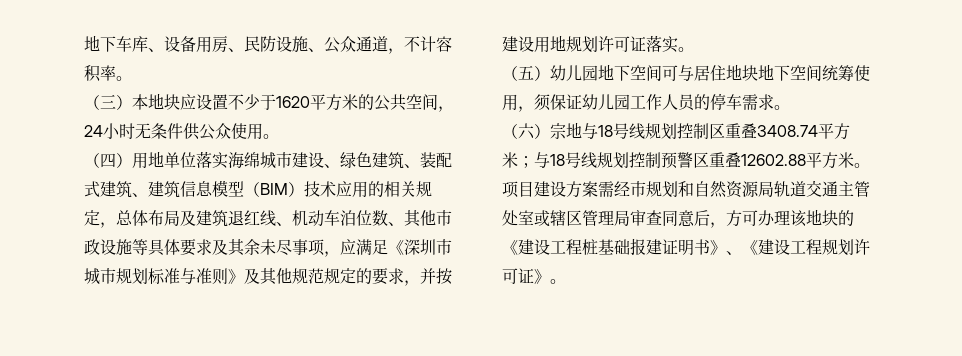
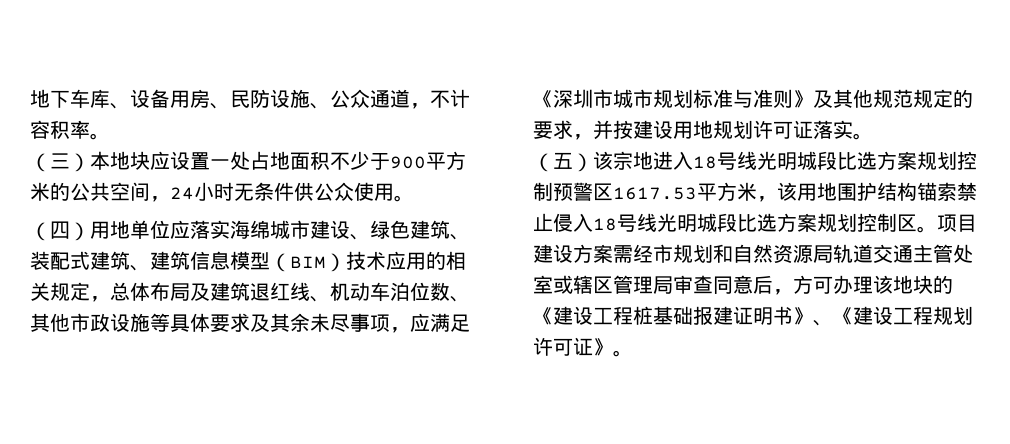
[228,94,310,110] 不少于1620 -> [210,151,426,170] 一处占地面积不少于900
(196, 160) none -> [170,220,190,239] 应
[550,64,870,81] [502,93,790,112] [502,122,850,140] [502,152,854,169] 幼儿园地下空间可与居住地块地下空间统筹使用，须保证幼儿园工作人员的停车需求。 // （六）宗地与18号线规划控制区重叠3408.74平方米；与18号线规划控制预警区重叠12602.88平方米 -> [593,151,977,170] [533,182,977,202] [533,213,917,232] 该宗地进入18号线光明城段比选方案规划控制预警区1617.53平方米，该用地围护结构锚索禁止侵入18号线光明城段比选方案规划控制区

